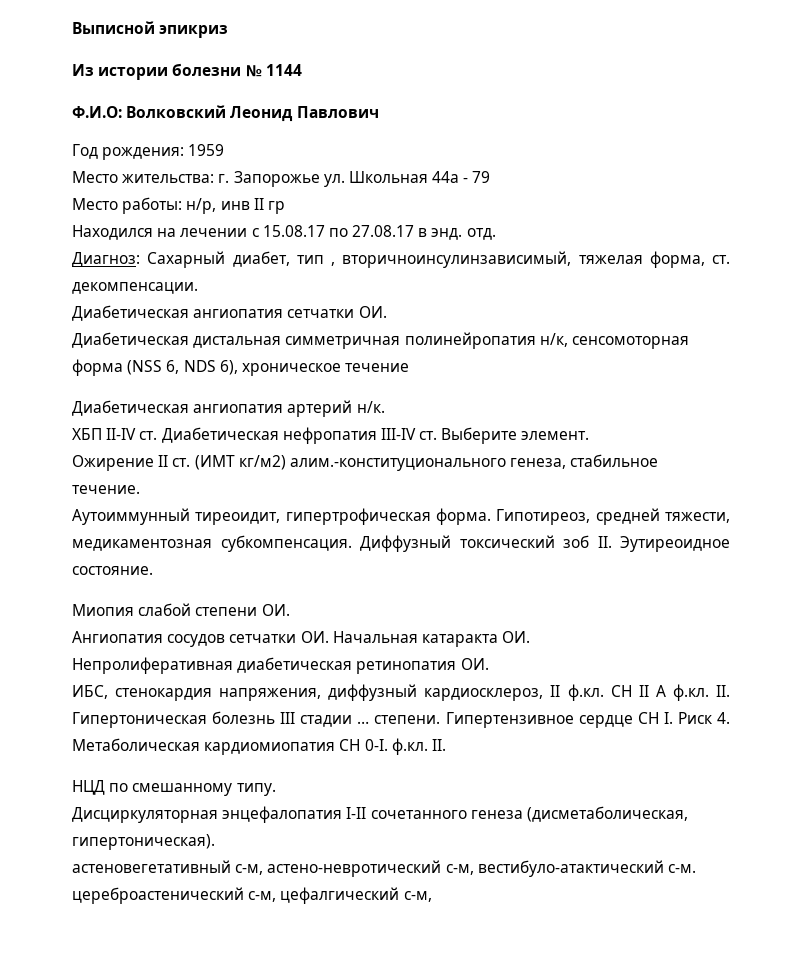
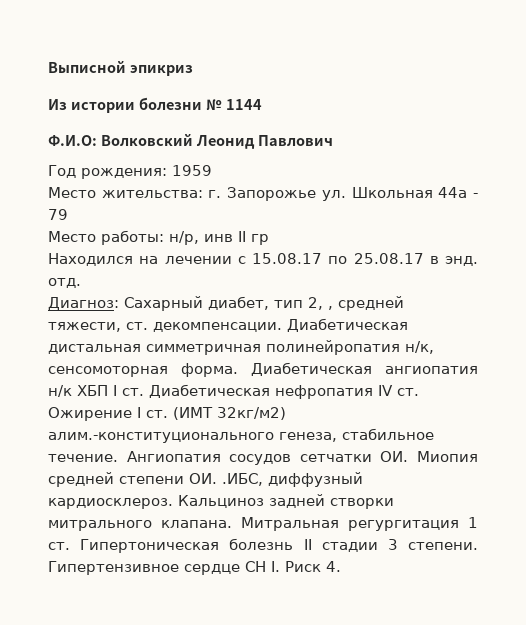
[352,225,415,237] 27.08.17 -> [353,253,424,264] 25.08.17
[331,251,730,268] [72,282,198,294] [72,305,387,321] , вторичноинсулинзависимый, тяжелая форма, ст. декомпенсации. // Диабетическая ангиопатия сетчатки ОИ. // -> [308,296,404,311] [48,322,282,332] 2, , средней тяжести, ст. декомпенсации.
[72,359,410,376] [72,400,385,417] [72,427,590,444] [72,455,169,471] форма (NSS 6, NDS 6), хроническое течение // Диабетическая ангиопатия артерий н/к. // ХБП II-IV ст. Диабетическая нефропатия III-IV ст. Выберите элемент. // Ожирение II -> [181,362,478,377] [48,384,419,399] [48,407,141,421] форма. Диабетическая ангиопатия н/к ХБП I ст. Диабетическая нефропатия IV ст. Ожирение I
[238,455,286,470] кг/м2) -> [217,407,286,420] 32кг/м2)
[72,508,730,525] [72,535,730,552] [72,566,153,575] [72,603,290,616] [72,631,531,647] [72,657,489,674] [72,684,731,701] [72,711,370,728] // Аутоиммунный тиреоидит, гипертрофическая форма. Гипотиреоз, средней тяжести, медикаментозная субкомпенсация. Диффузный токсический зоб II. Эутиреоидное состояние. // Миопия слабой степени ОИ. // Ангиопатия сосудов сетчатки ОИ. Начальная катаракта ОИ. // Непролиферативная диабетическая ретинопатия ОИ. // ИБС, стенокардия напряжения, диффузный кардиосклероз, II ф.кл. СН II А ф.кл. II. Гипертоническая болезнь III стадии … -> [126,451,478,465] [48,472,363,487] [48,494,394,509] [48,517,478,531] [48,538,398,553] Ангиопатия сосудов сетчатки ОИ. Миопия средней степени ОИ. .ИБС, диффузный кардиосклероз. Кальциноз задней створки митрального клапана. Митральная регургитация 1 ст. Гипертоническая болезнь II стадии 3
[72,738,446,755] [72,780,276,796] [72,806,688,823] [72,834,215,850] [72,860,696,877] [72,887,432,904] Метаболическая кардиомиопатия СН 0-I. ф.кл. II. // НЦД по смешанному типу. // Дисциркуляторная энцефалопатия I-II сочетанного генеза (дисметаболическая, гипертоническая). // астеновегетативный с-м, астено-невротический с-м, вестибуло-атактический с-м. цереброастенический с-м, цефалгический с-м, -> (341, 566) none

